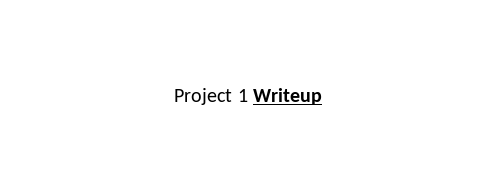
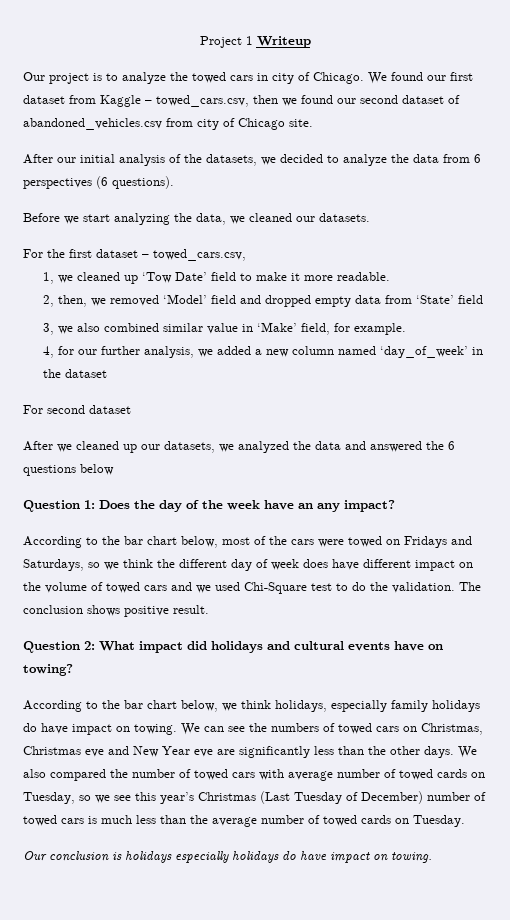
(322, 96) none -> [23,72,473,84] [23,95,460,107] [23,118,313,130] [23,154,481,166] [23,176,174,189] [23,213,370,225] [23,249,246,261] [42,272,390,284] [42,294,483,307] [42,322,406,335] [42,346,483,358] [42,369,107,378] [23,405,131,414] [23,441,455,453] [23,464,114,476] [23,500,395,512] [23,536,472,548] [23,559,473,571] [23,582,481,594] [23,605,209,617] [23,641,443,653] [23,664,73,676] [23,700,480,712] [23,723,483,735] [23,746,477,758] [23,769,485,781] [23,791,486,804] [23,815,465,827] [23,851,432,863] // Our project is to analyze the towed cars in city of Chicago. We found our first dataset from Kaggle – towed_cars.csv, then we found our second dataset of abandoned_vehicles.csv from city of Chicago site. // After our initial analysis of the datasets, we decided to analyze the data from 6 perspectives (6 questions). // Before we start analyzing the data, we cleaned our datasets. // For the first dataset – towed_cars.csv, // 1, we cleaned up ‘Tow Date’ field to make it more readable. // 2, then, we removed ‘Model’ field and dropped empty data from ‘State’ field // 3, we also combined similar value in ‘Make’ field, for example. // 4, for our further analysis, we added a new column named ‘day_of_week’ in the dataset // For second dataset // After we cleaned up our datasets, we analyzed the data and answered the 6 questions below // Question 1: Does the day of the week have an any impact? // According to the bar chart below, most of the cars were towed on Fridays and Saturdays, so we think the different day of week does have different impact on the volume of towed cars and we used Chi-Square test to do the validation. The conclusion shows positive result. // Question 2: What impact did holidays and cultural events have on towing? // According to the bar chart below, we think holidays, especially family holidays do have impact on towing. We can see the numbers of towed cars on Christmas, Christmas eve and New Year eve are significantly less than the other days. We also compared the number of towed cars with average number of towed cards on Tuesday, so we see this year’s Christmas (Last Tuesday of December) number of towed cars is much less than the average number of towed cards on Tuesday. // Our conclusion is holidays especially holidays do have impact on towing.

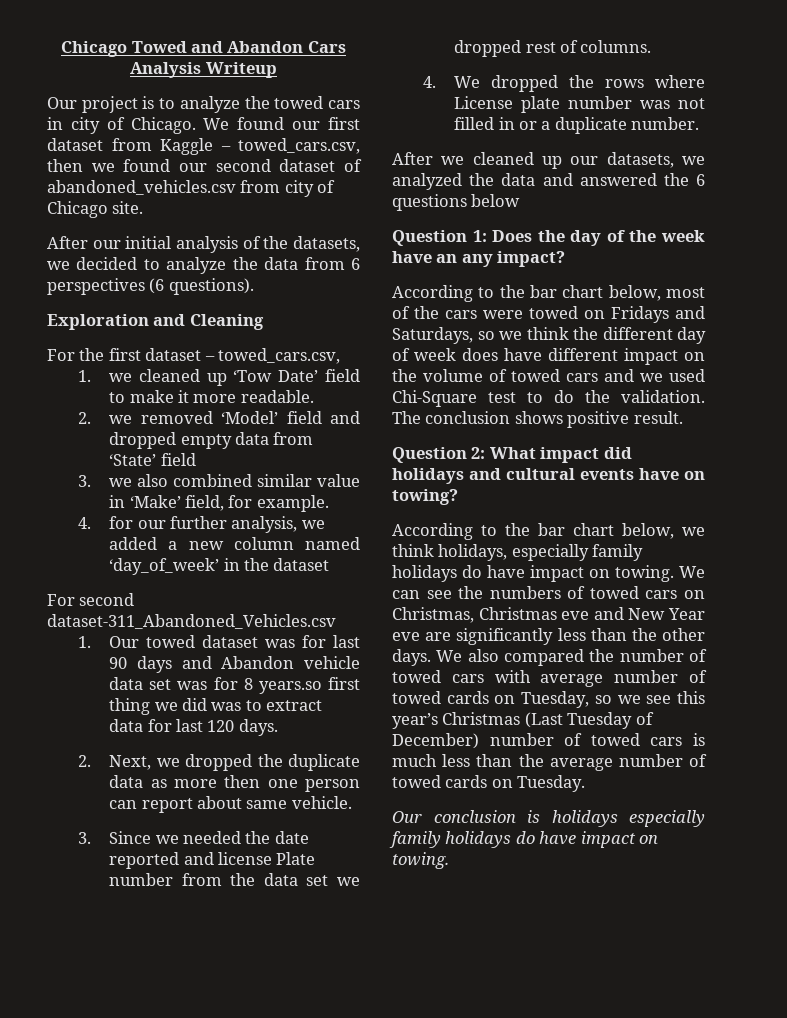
[199,36,253,48] Project 1 -> [61,41,346,57] [130,62,202,78] Chicago Towed and Abandon Cars Analysis
[23,213,370,225] Before we start analyzing the data, we cleaned our datasets. -> [47,314,264,330] Exploration and Cleaning
[42,272,54,284] 1, -> [78,370,92,382] 1.
[42,295,87,307] 2, then, -> [78,412,92,424] 2.
[42,323,54,335] 3, -> [78,475,92,487] 3.
[42,346,54,358] 4, -> [78,517,92,529] 4.
[89,405,131,414] dataset -> [47,614,336,629] [78,635,360,648] [109,656,360,673] [109,677,361,694] [109,698,323,715] [109,719,278,736] [78,754,361,771] [109,775,361,792] [109,796,352,813] [78,831,309,844] [109,852,316,869] [109,873,360,886] [454,40,652,57] [423,75,705,92] [454,96,705,113] [454,117,700,134] dataset-311_Abandoned_Vehicles.csv // 1. Our towed dataset was for last 90 days and Abandon vehicle data set was for 8 years.so first thing we did was to extract data for last 120 days. // 2. Next, we dropped the duplicate data as more then one person can report about same vehicle. // 3. Since we needed the date reported and license Plate number from the data set we dropped rest of columns. // 4. We dropped the rows where License plate number was not filled in or a duplicate number.
(229, 857) none -> [389,831,441,848] family

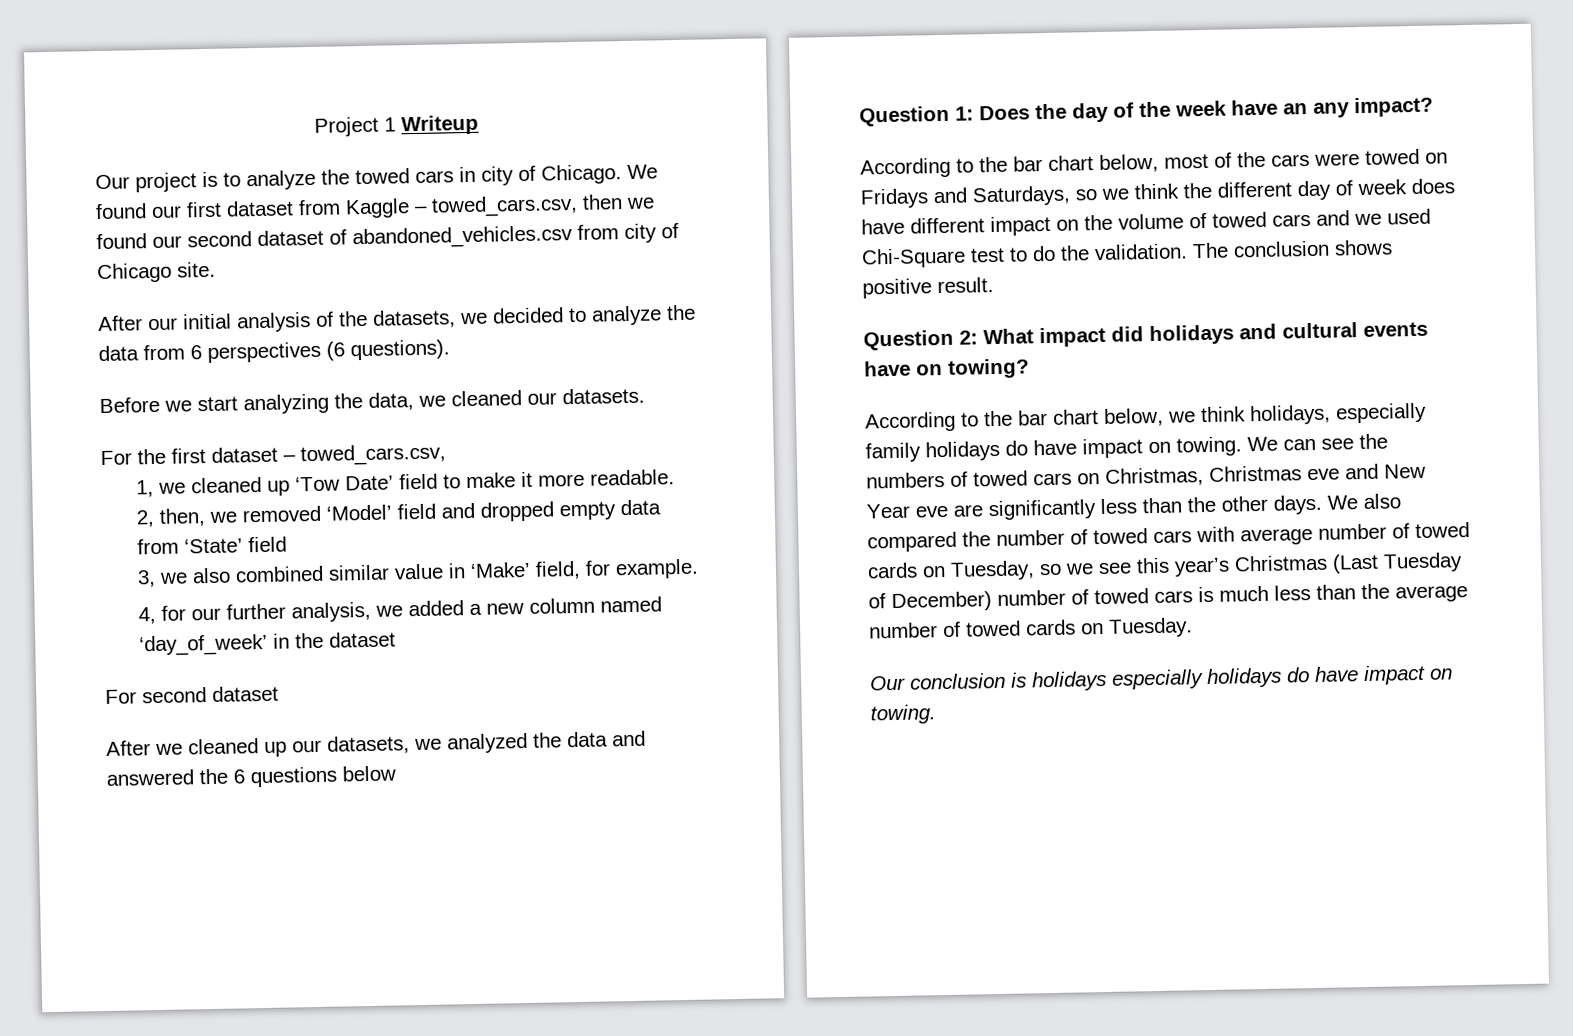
[61,41,346,57] [130,62,202,78] Chicago Towed and Abandon Cars Analysis -> [314,116,396,137] Project 1
[47,314,264,330] Exploration and Cleaning -> [99,387,645,415] Before we start analyzing the data, we cleaned our datasets.
[78,370,92,382] 1. -> [136,480,155,498] 1,
[78,412,92,424] 2. -> [136,508,207,528] 2, then,
[78,475,92,487] 3. -> [137,570,157,588] 3,
[78,517,92,529] 4. -> [138,606,157,625] 4,
[47,614,336,629] [78,635,360,648] [109,656,360,673] [109,677,361,694] [109,698,323,715] [109,719,278,736] [78,754,361,771] [109,775,361,792] [109,796,352,813] [78,831,309,844] [109,852,316,869] [109,873,360,886] [454,40,652,57] [423,75,705,92] [454,96,705,113] [454,117,700,134] dataset-311_Abandoned_Vehicles.csv // 1. Our towed dataset was for last 90 days and Abandon vehicle data set was for 8 years.so first thing we did was to extract data for last 120 days. // 2. Next, we dropped the duplicate data as more then one person can report about same vehicle. // 3. Since we needed the date reported and license Plate number from the data set we dropped rest of columns. // 4. We dropped the rows where License plate number was not filled in or a duplicate number. -> [212,685,279,702] dataset
[389,831,441,848] family -> (1204, 679) none

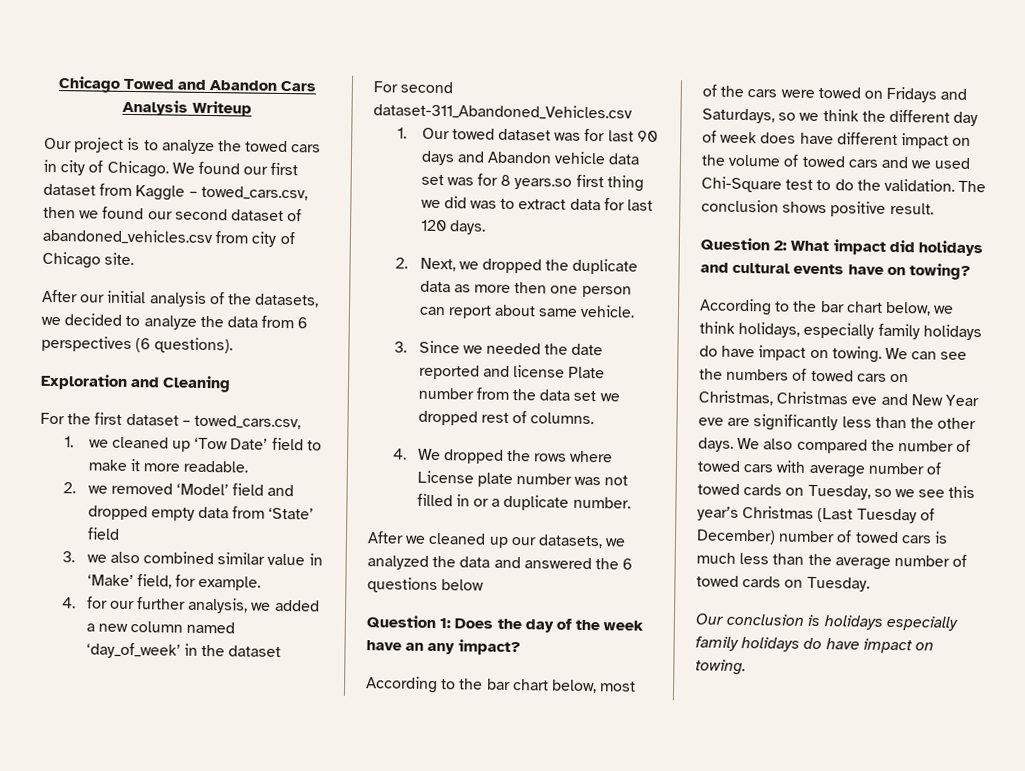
[314,116,396,137] Project 1 -> [57,76,317,93] [122,99,189,116] Chicago Towed and Abandon Cars Analysis
[99,387,645,415] Before we start analyzing the data, we cleaned our datasets. -> [40,373,232,393] Exploration and Cleaning
[136,480,155,498] 1, -> [64,436,75,448] 1.
[136,508,207,528] 2, then, -> [63,482,77,494] 2.
[137,570,157,588] 3, -> [62,551,76,563] 3.
[138,606,157,625] 4, -> [62,597,77,609] 4.
[212,685,279,702] dataset -> [373,103,633,121] [397,127,658,142] [420,150,641,166] [420,173,644,192] [420,196,654,211] [420,219,486,235] [395,257,639,275] [419,280,632,298] [418,304,636,319] [394,340,604,356] [418,364,606,380] [417,387,620,402] [417,410,595,426] [393,448,614,464] [416,470,629,488] [416,493,631,511] dataset-311_Abandoned_Vehicles.csv // 1. Our towed dataset was for last 90 days and Abandon vehicle data set was for 8 years.so first thing we did was to extract data for last 120 days. // 2. Next, we dropped the duplicate data as more then one person can report about same vehicle. // 3. Since we needed the date reported and license Plate number from the data set we dropped rest of columns. // 4. We dropped the rows where License plate number was not filled in or a duplicate number.
(1204, 679) none -> [695,636,739,651] family

